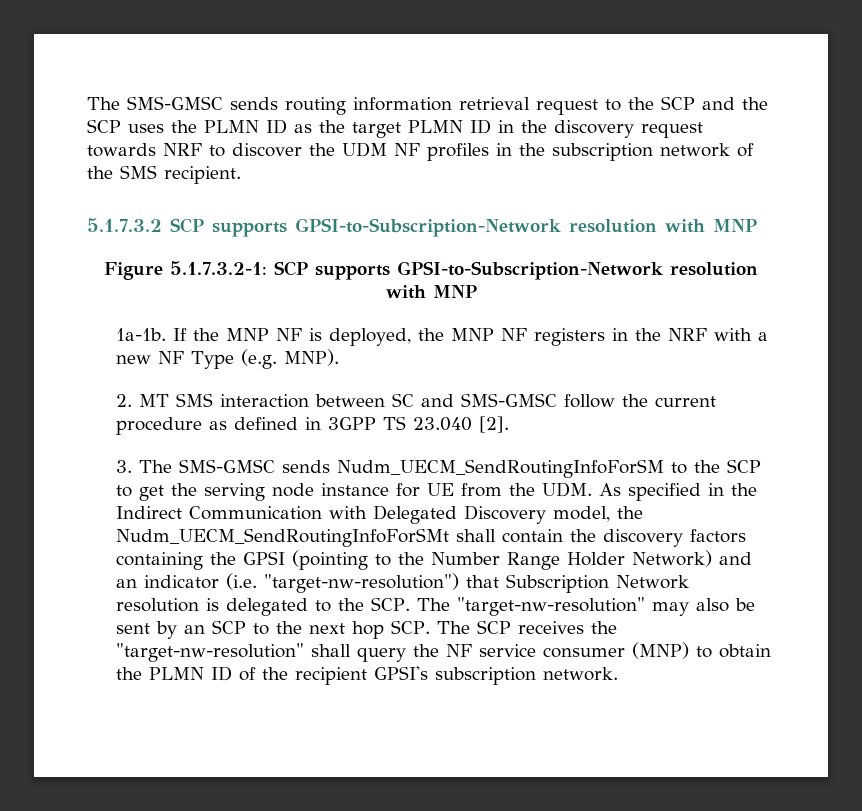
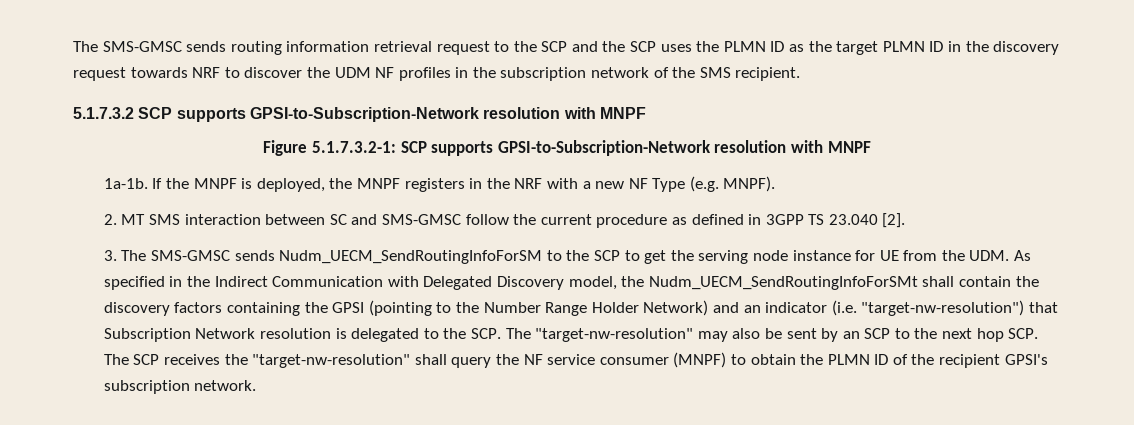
[713,219,757,232] MNP -> [599,107,646,119] MNPF
[432,285,477,298] MNP -> [827,141,871,153] MNPF
[225,328,302,341] MNP NF -> [193,178,237,189] MNPF
[450,328,527,341] MNP NF -> [356,178,400,189] MNPF
[283,349,339,366] MNP). -> [723,176,776,192] MNPF).
[631,642,689,659] (MNP) -> [673,352,727,368] (MNPF)

